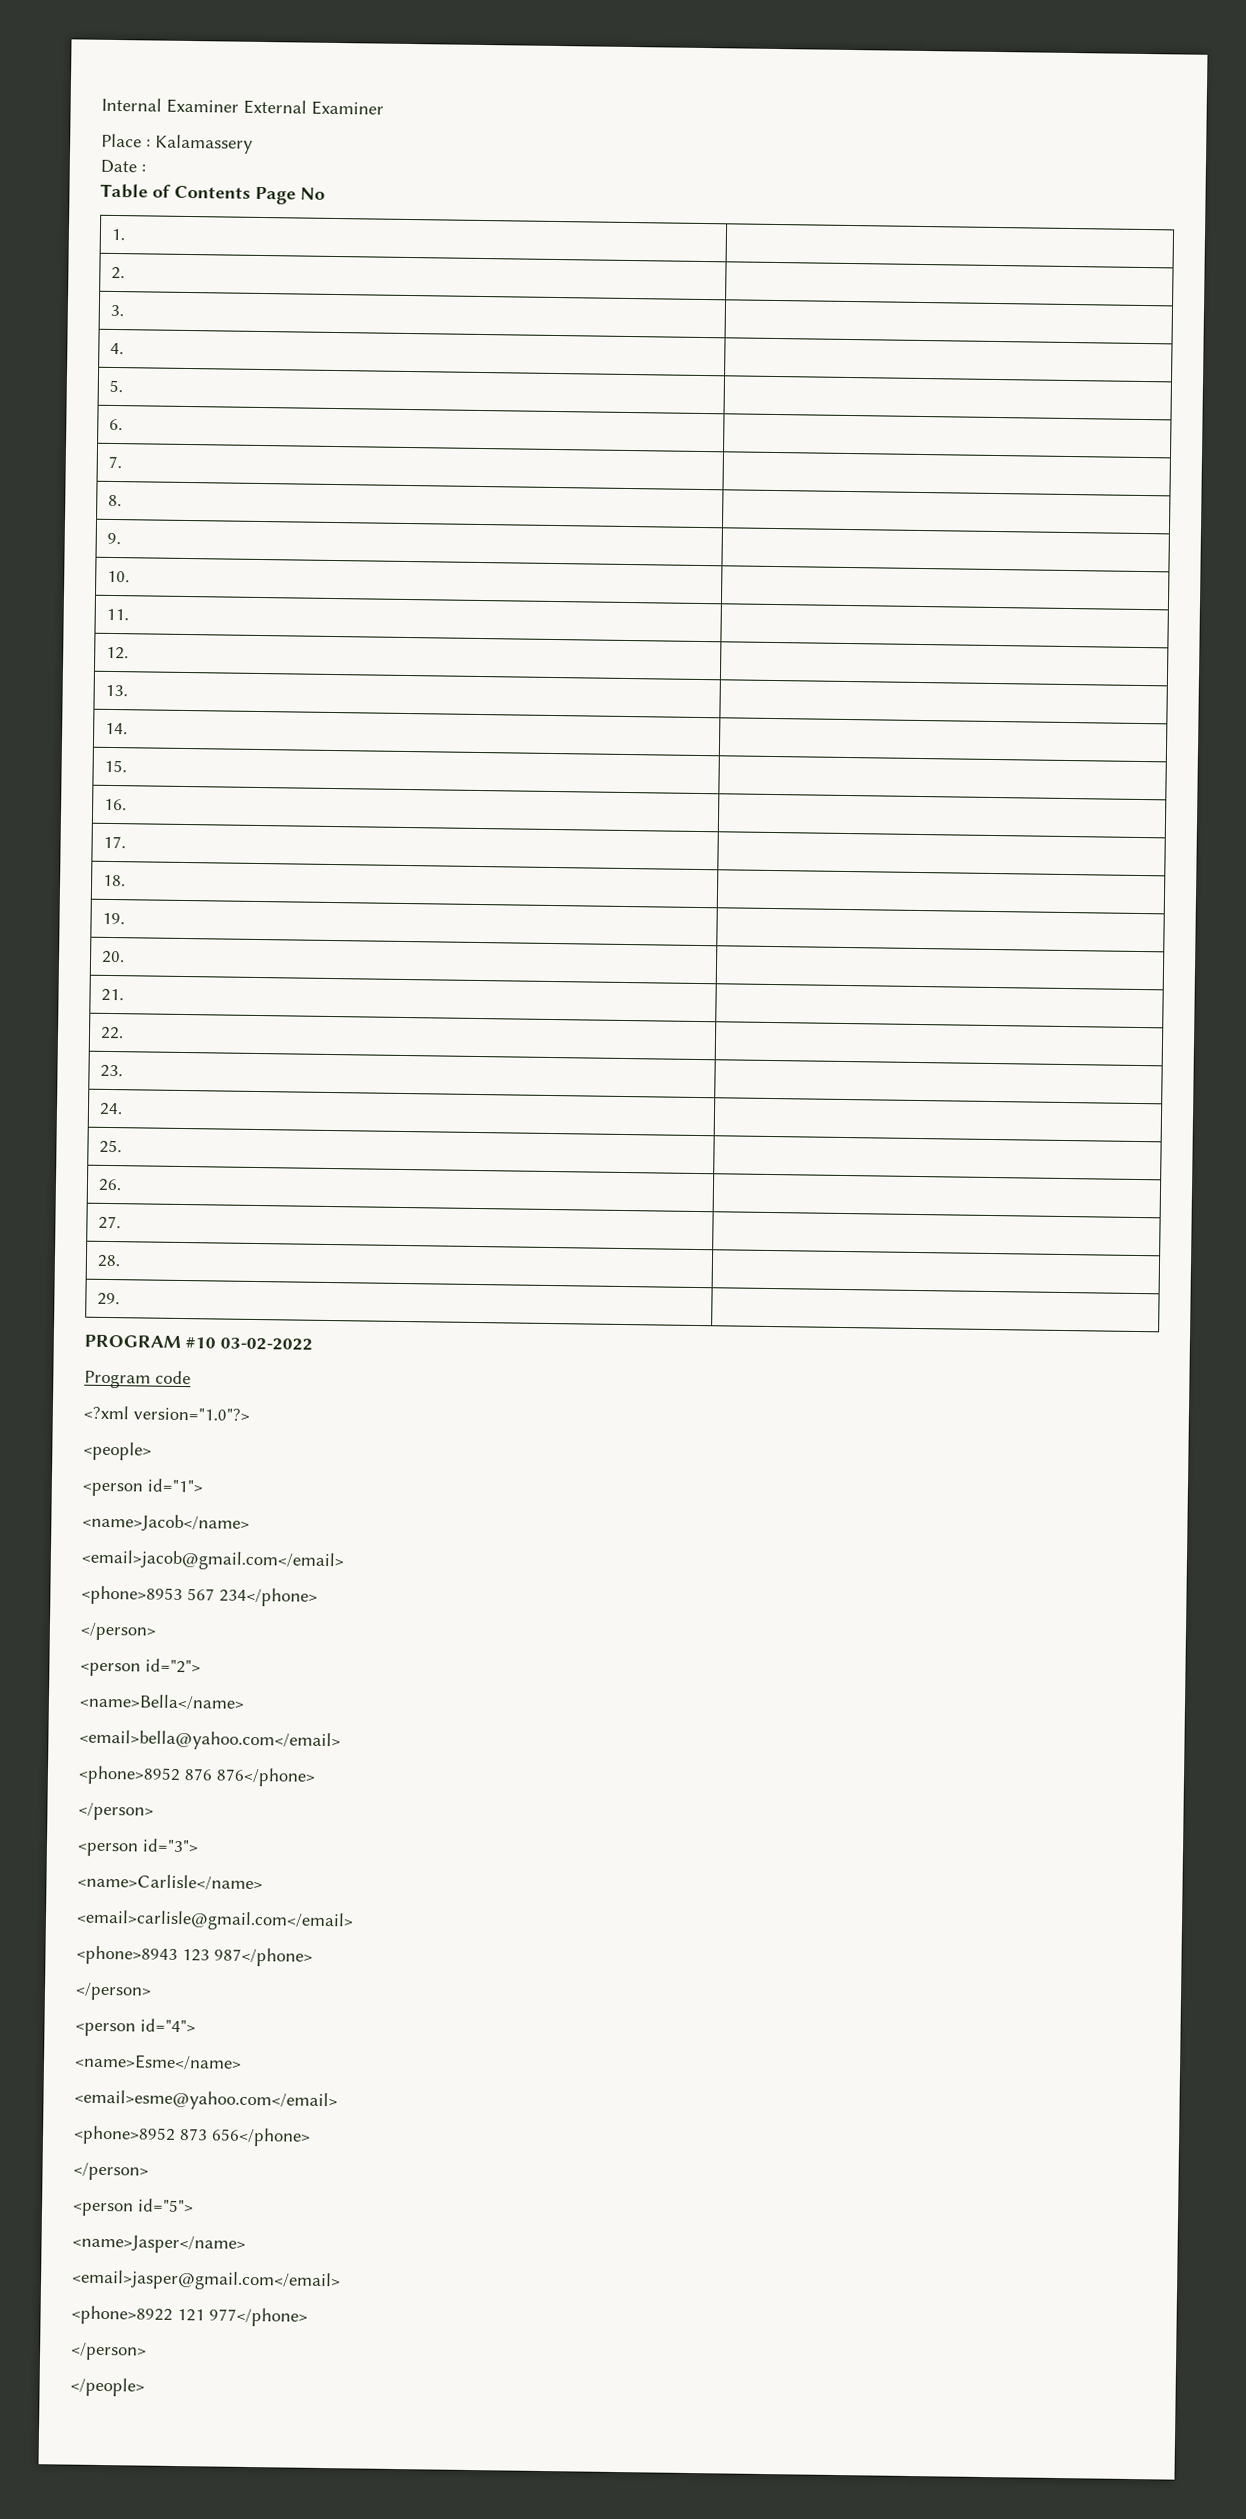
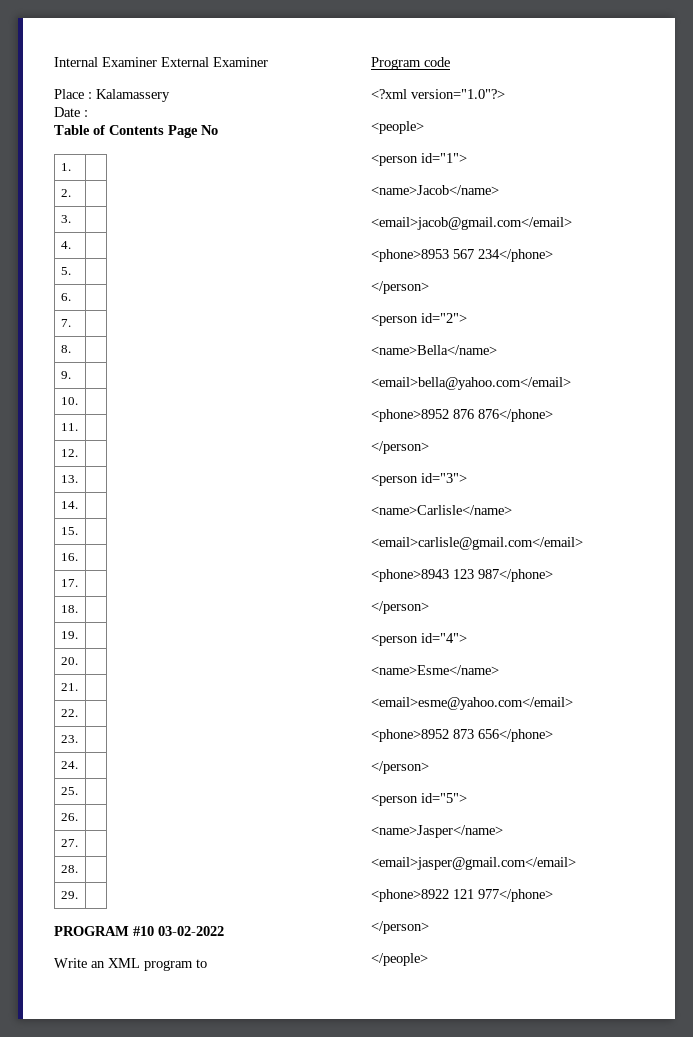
(313, 1344) none -> [54,958,207,971] // Write an XML program to

